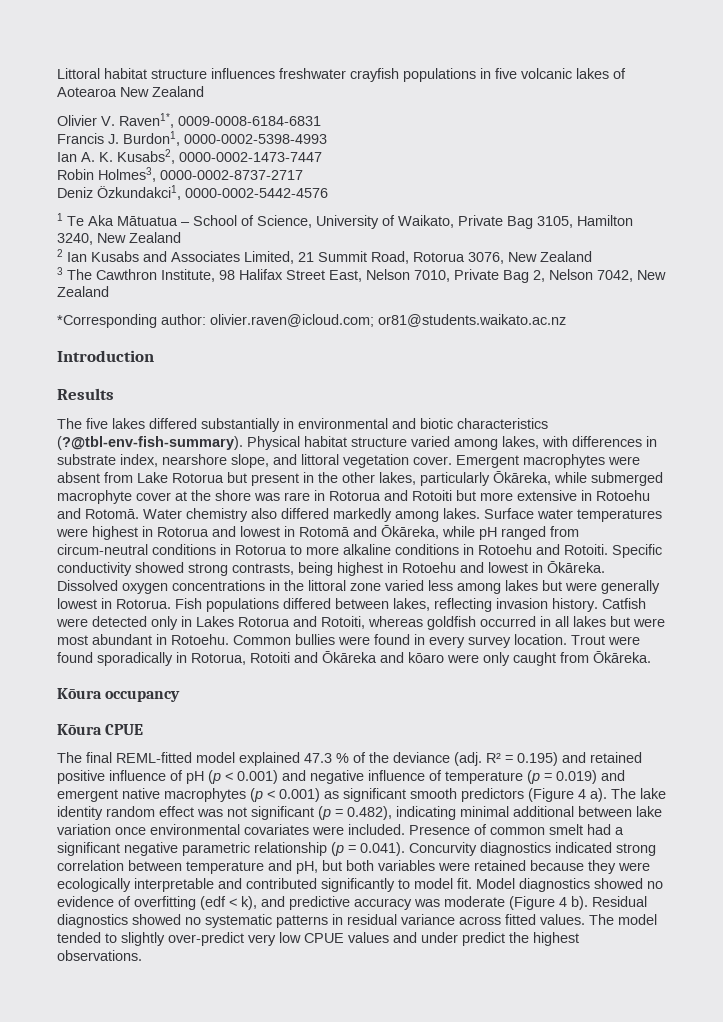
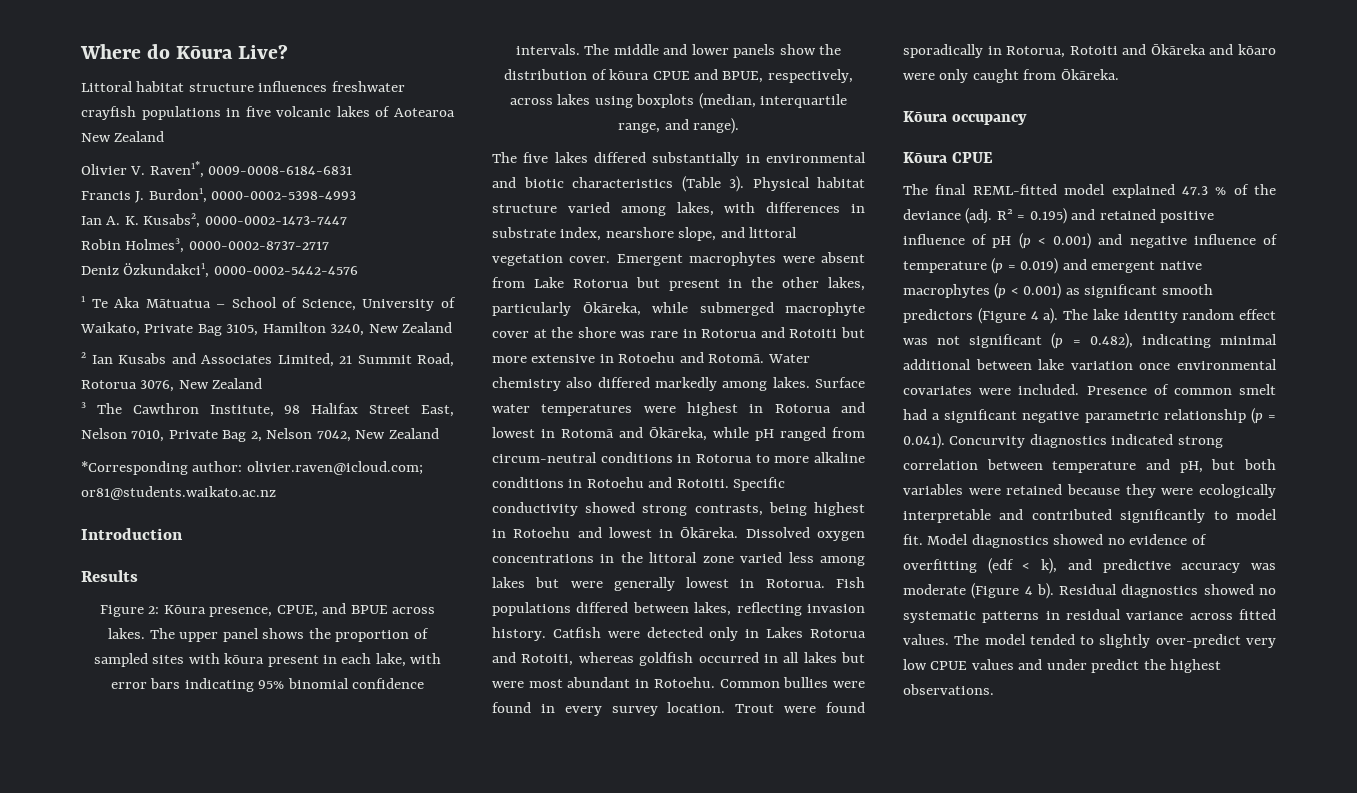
(57, 73) none -> [80,44,289,59] Where do Kōura Live? //
(114, 394) none -> [99,603,436,617] [108,628,429,642] [93,653,442,667] [110,678,425,692] [515,44,842,58] [504,69,853,83] [509,93,848,109] [618,118,739,134] // Figure 2: Kōura presence, CPUE, and BPUE across lakes. The upper panel shows the proportion of sampled sites with kōura present in each lake, with error bars indicating 95% binomial confidence intervals. The middle and lower panels show the distribution of kōura CPUE and BPUE, respectively, across lakes using boxplots (median, interquartile range, and range).
[57,436,243,450] (?@tbl-env-fish-summary). -> [681,176,744,192] (Table 3).

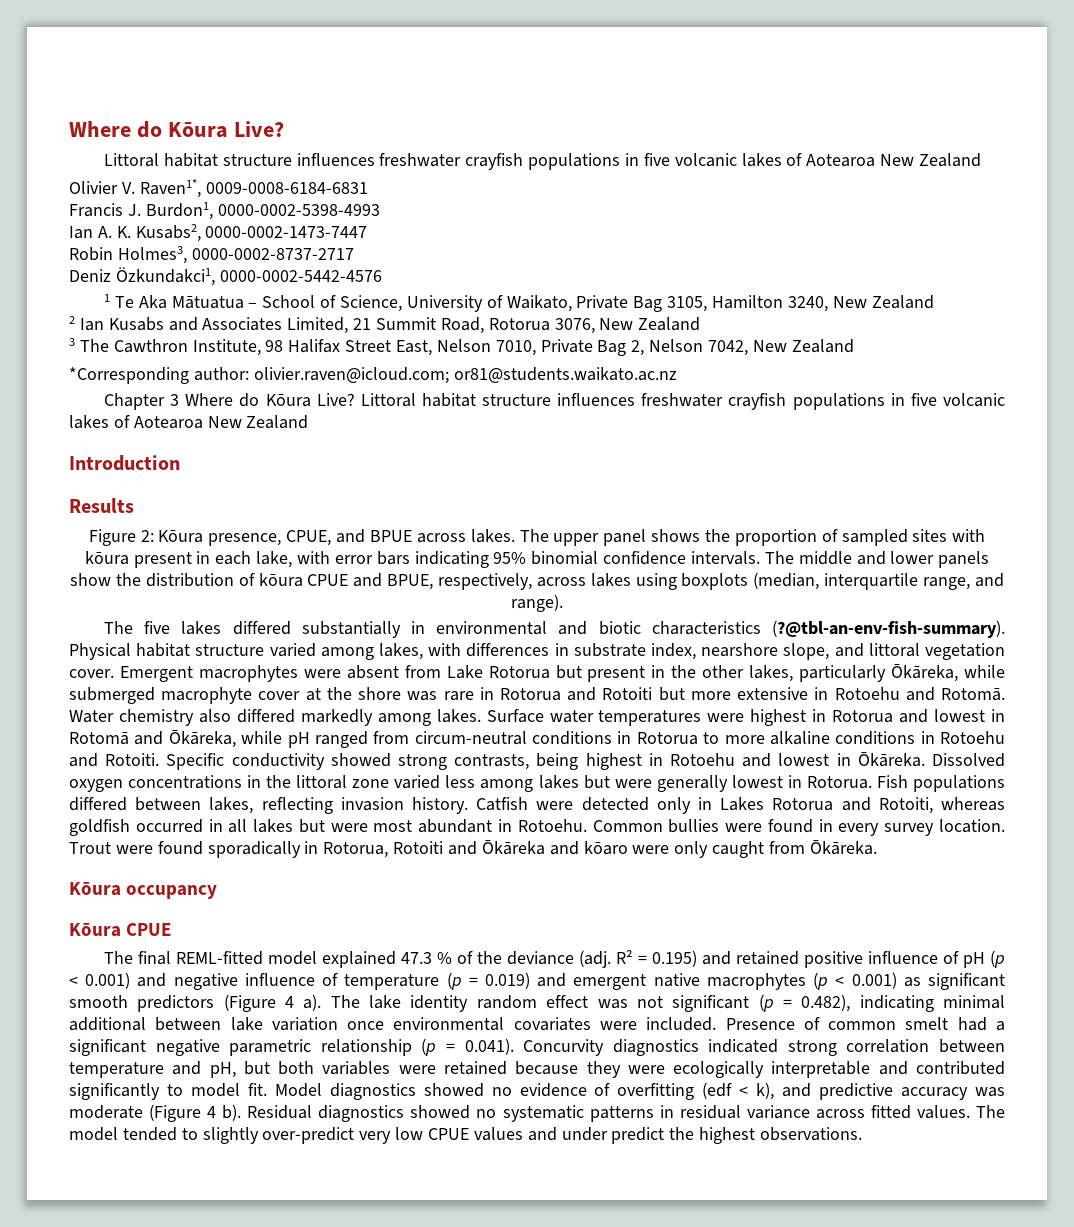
(276, 493) none -> [104,393,1005,410] [69,415,309,429] // Chapter 3 Where do Kōura Live? Littoral habitat structure influences freshwater crayfish populations in five volcanic lakes of Aotearoa New Zealand
[681,176,744,192] (Table 3). -> [772,620,1005,638] (?@tbl-an-env-fish-summary).

